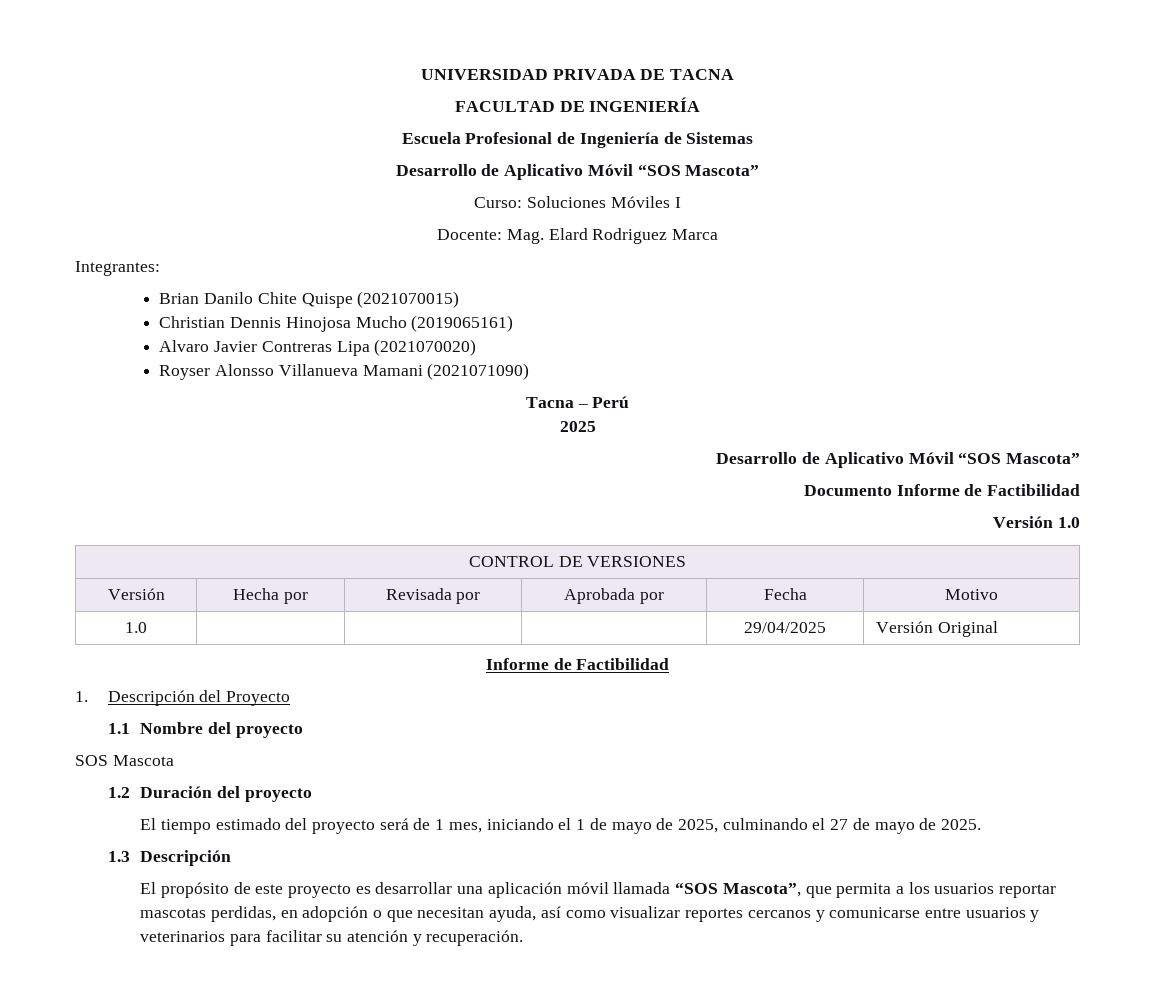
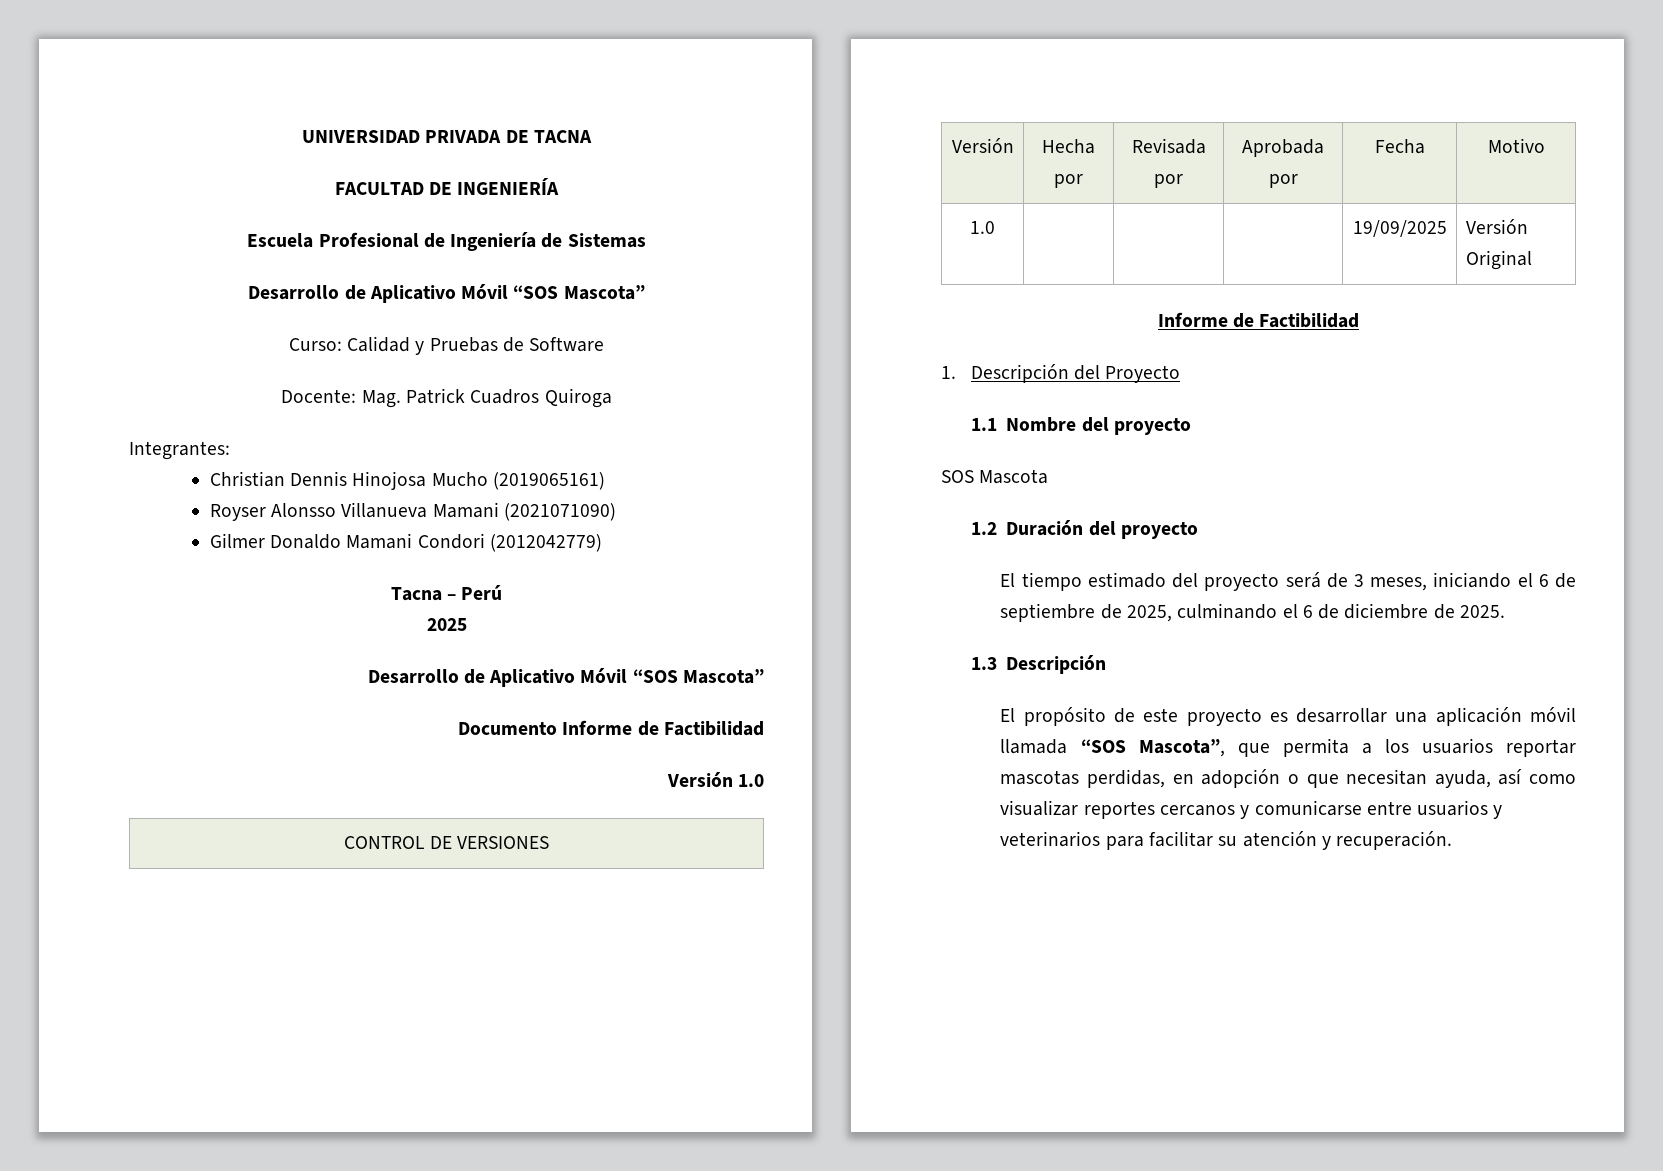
[527,196,681,208] [437,228,718,244] [75,261,160,276] [159,291,460,308] Soluciones Móviles I // Docente: Mag. Elard Rodriguez Marca // Integrantes: // Brian Danilo Chite Quispe (2021070015) -> [347,336,605,355] [281,388,612,408] [129,441,230,460] Calidad y Pruebas de Software // Docente: Mag. Patrick Cuadros Quiroga // Integrantes:
[159,339,477,356] // Alvaro Javier Contreras Lipa (2021070020) -> (605, 481) none
(530, 371) none -> [209,533,602,552] // Gilmer Donaldo Mamani Condori (2012042779)
[744,622,826,633] 29/04/2025 -> [1352,220,1447,237] 19/09/2025
[435,818,652,834] 1 mes, iniciando el 1 de mayo -> [1353,572,1576,591] [1000,603,1096,622] 3 meses, iniciando el 6 de septiembre
[830,818,915,834] 27 de mayo -> [1302,603,1429,619] 6 de diciembre

